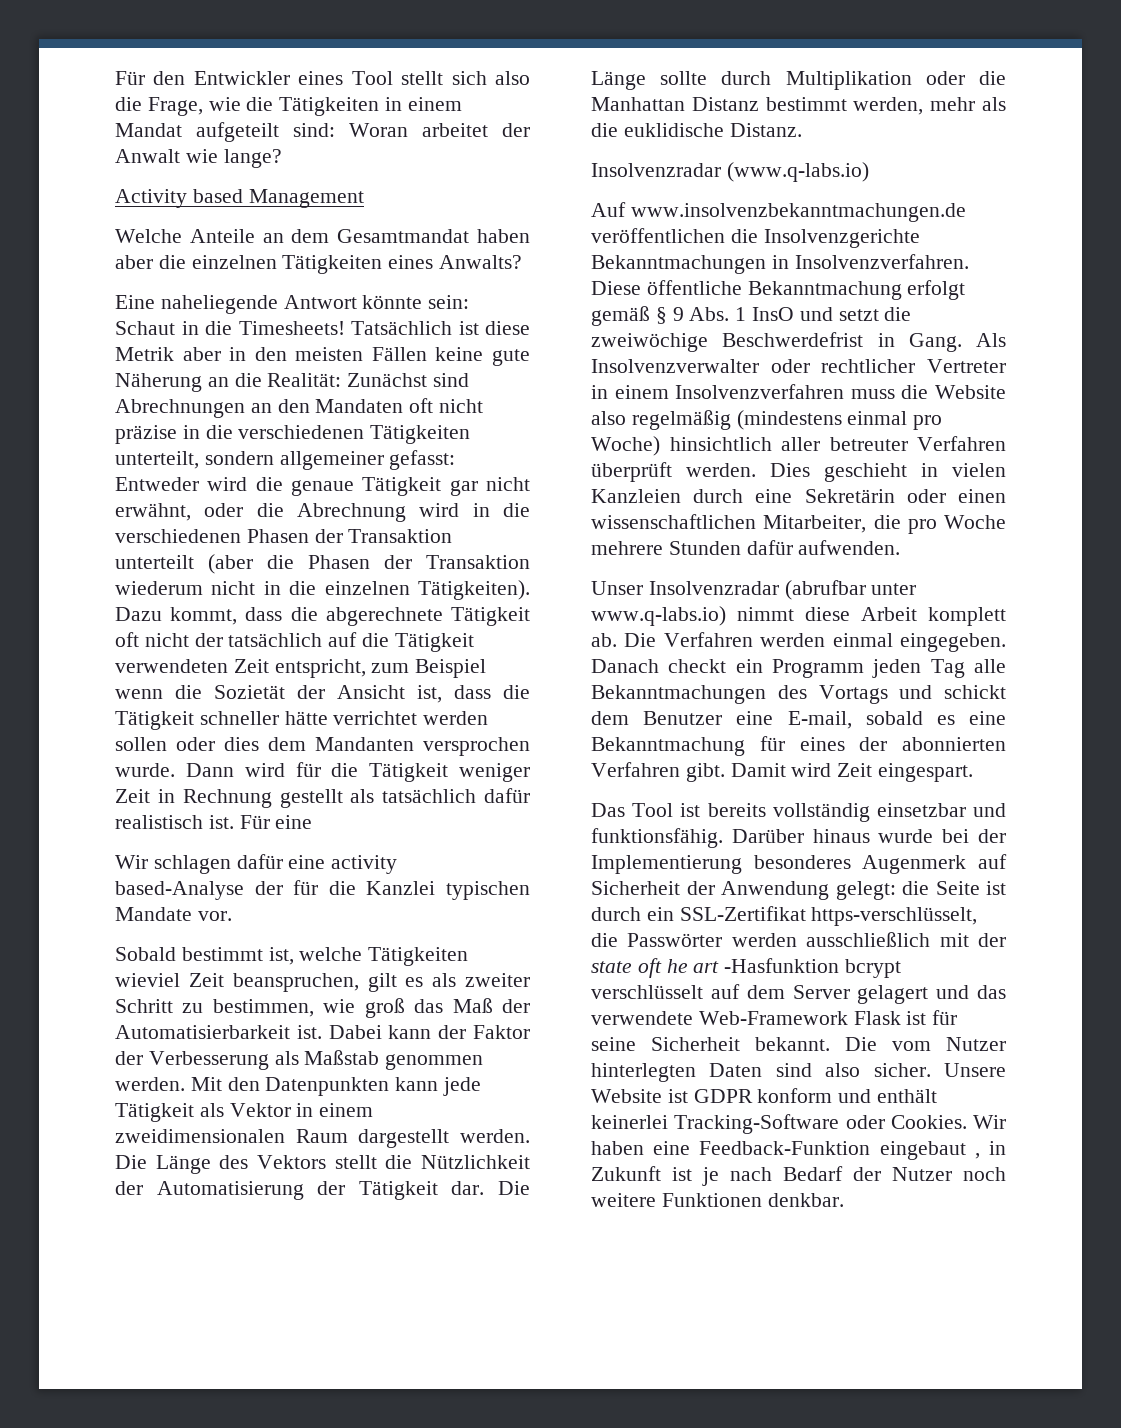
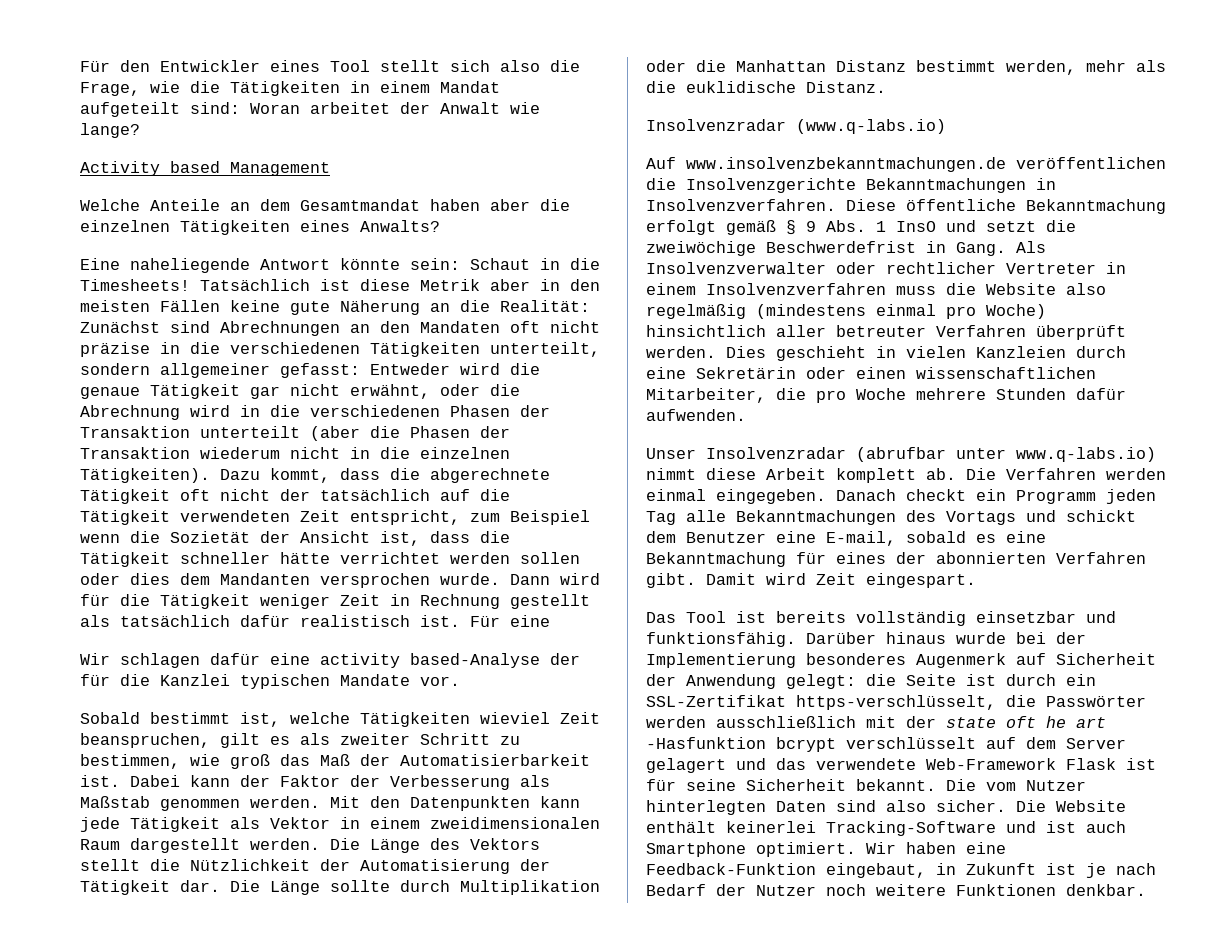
[944,1063,1006,1077] [591,1088,938,1103] [591,1114,967,1134] Unsere Website ist GDPR konform und enthält keinerlei Tracking-Software oder Cookies. -> [1016,800,1126,812] [646,821,1126,836] [646,842,856,857] Die Website enthält keinerlei Tracking-Software und ist auch Smartphone optimiert.
[879,1141,980,1160] eingebaut , -> [826,863,926,878] eingebaut,

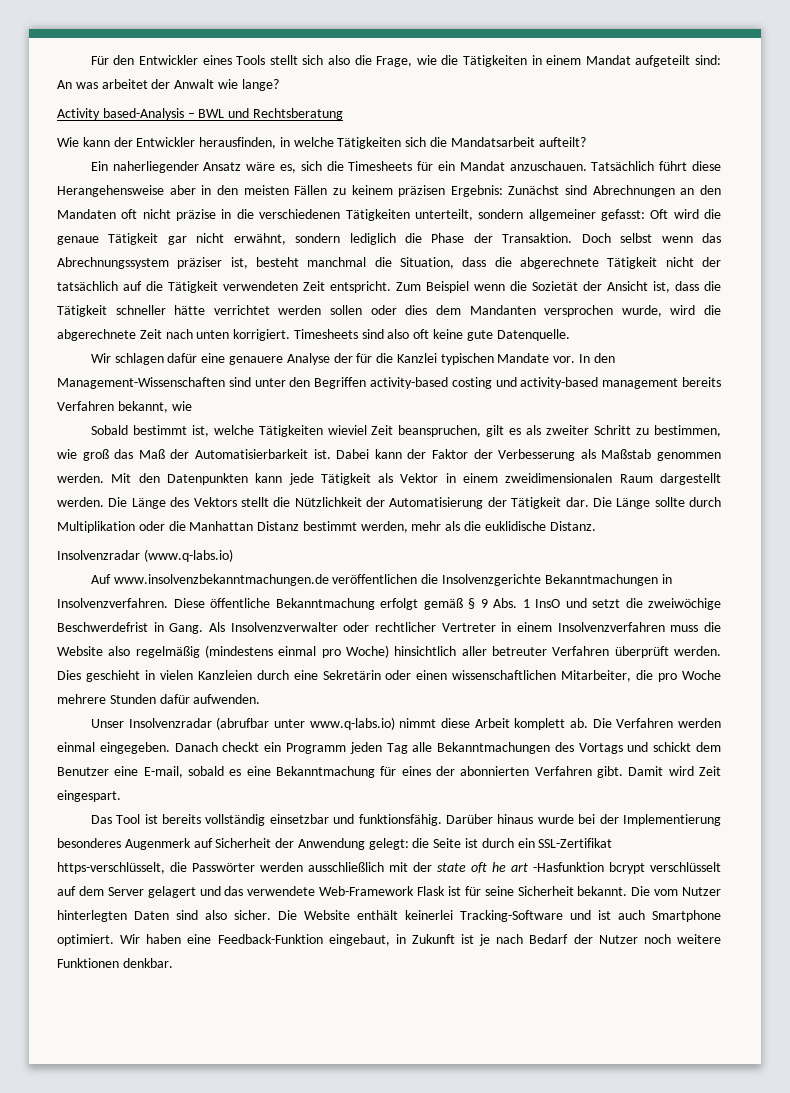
[330,60,370,72] Tool -> [236,55,266,65] Tools
[250,103,300,114] Woran -> [57,80,98,89] An was
[170,161,330,176] [80,199,570,211] [80,220,440,235] [80,258,600,273] [80,279,480,291] based Management // Welche Anteile an dem Gesamtmandat haben aber die einzelnen Tätigkeiten eines Anwalts? // Eine naheliegende Antwort könnte sein: Schaut in die Timesheets! Tatsächlich ist diese Metrik -> [102,108,343,120] [57,137,586,149] [90,161,721,173] [57,185,164,197] based-Analysis – BWL und Rechtsberatung // Wie kann der Entwickler herausfinden, in welche Tätigkeiten sich die Mandatsarbeit aufteilt? // Ein naherliegender Ansatz wäre es, sich die Timesheets für ein Mandat anzuschauen. Tatsächlich führt diese Herangehensweise
[230,300,590,315] keine gute Näherung an die Realität: -> [332,185,503,197] zu keinem präzisen Ergebnis:
[370,363,450,375] Entweder -> [650,209,669,219] Oft
[440,384,520,396] [80,405,550,420] [80,426,510,441] [80,447,510,459] [80,468,330,483] oder die Abrechnung wird in die verschiedenen Phasen der Transaktion unterteilt (aber die Phasen der Transaktion wiederum nicht in die einzelnen Tätigkeiten). Dazu kommt, -> [295,233,722,245] [57,257,454,269] sondern lediglich die Phase der Transaktion. Doch selbst wenn das Abrechnungssystem präziser ist, besteht manchmal die Situation,
[180,489,210,501] oft -> (658, 263) none
[350,510,500,525] entspricht, zum -> [330,281,421,293] entspricht. Zum
[440,573,600,585] [80,594,590,609] [80,615,550,627] wurde. Dann wird für die Tätigkeit weniger Zeit in Rechnung gestellt als tatsächlich dafür realistisch ist. Für eine -> [621,305,722,317] [57,329,570,341] wurde, wird die abgerechnete Zeit nach unten korrigiert. Timesheets sind also oft keine gute Datenquelle.
[320,653,540,668] activity based-Analyse -> [228,353,330,365] genauere Analyse
(460, 681) none -> [578,353,615,363] [57,377,721,389] [57,401,192,413] In den Management-Wissenschaften sind unter den Begriffen activity-based costing und activity-based management bereits Verfahren bekannt, wie

